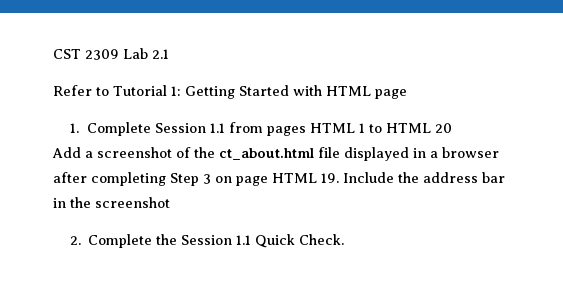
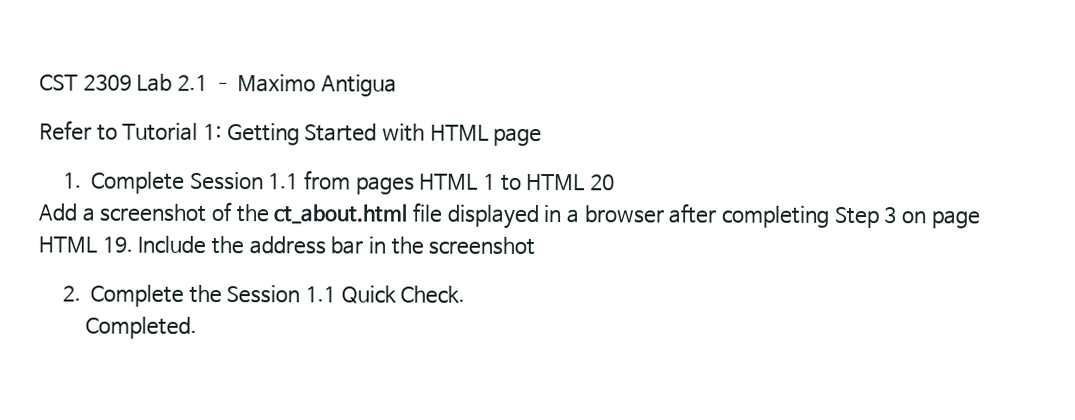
(169, 54) none -> [212,74,398,97] – Maximo Antigua
(345, 239) none -> [85,316,198,339] // Completed.

